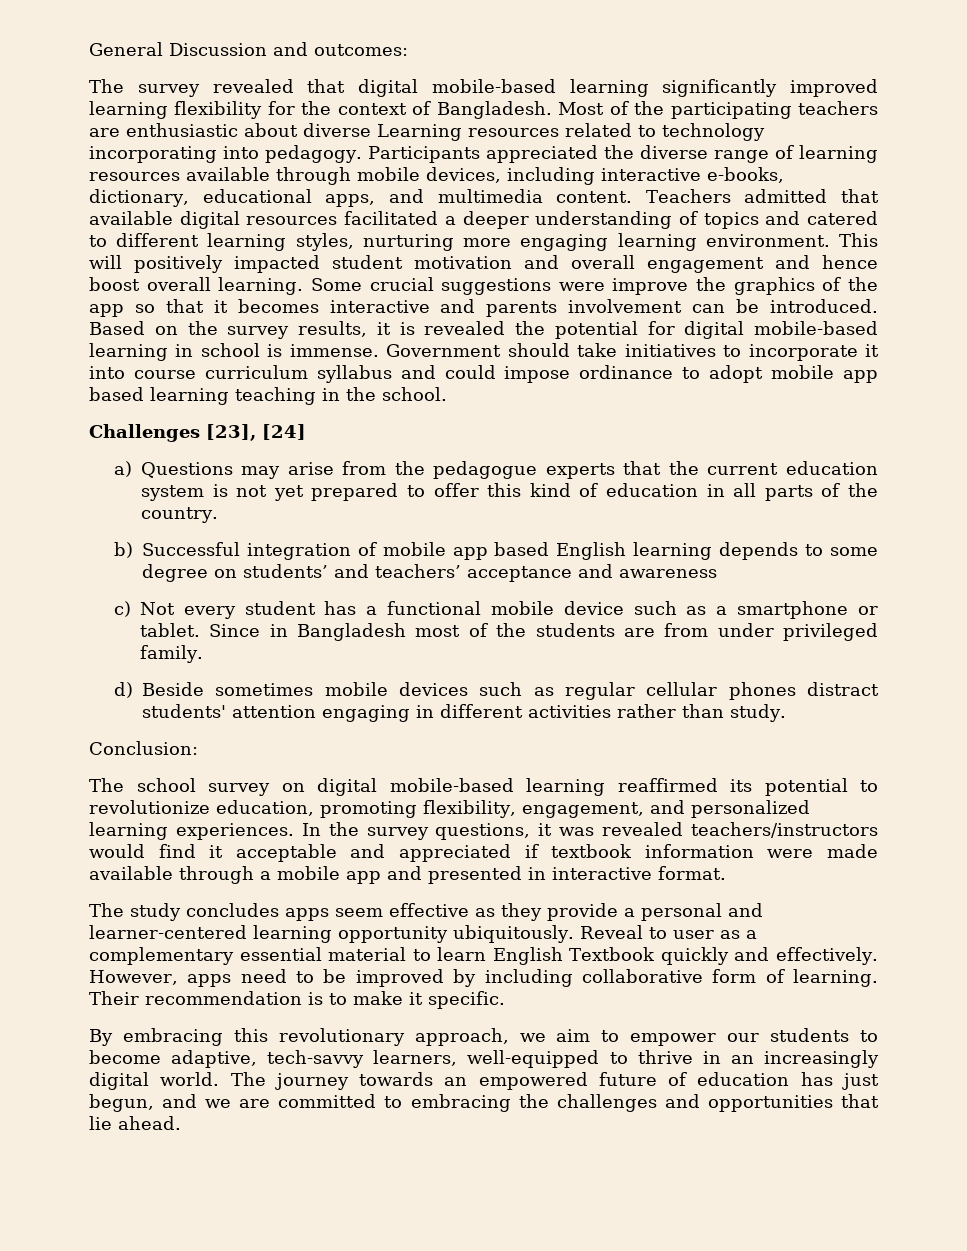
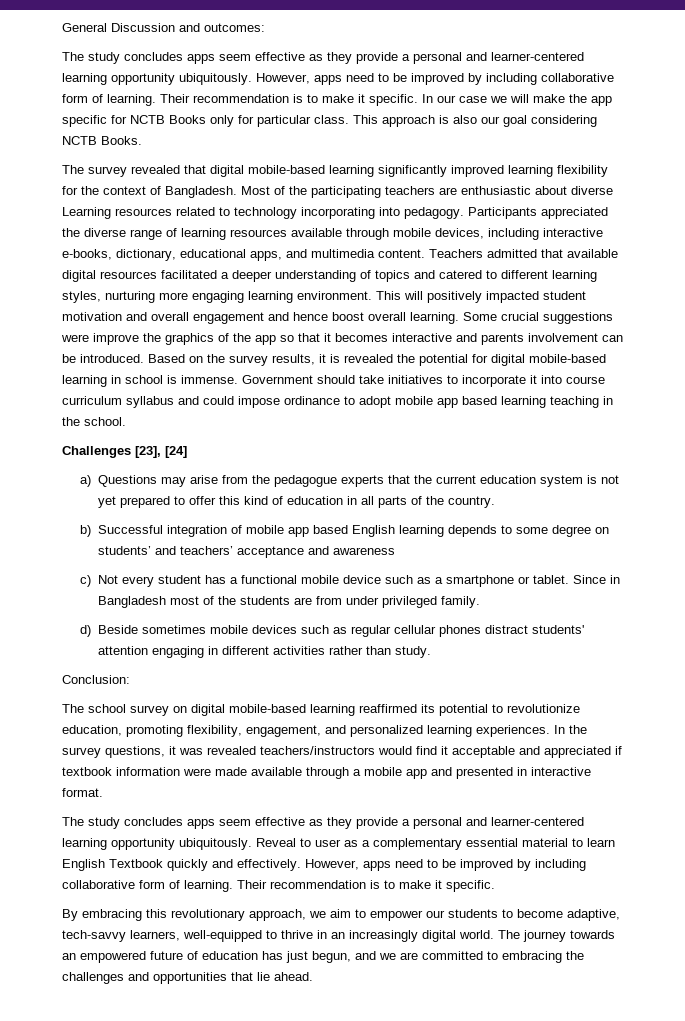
(408, 50) none -> [62,52,584,64] [62,73,614,85] [62,94,612,106] [62,115,597,127] [62,136,142,145] // The study concludes apps seem effective as they provide a personal and learner-centered learning opportunity ubiquitously. However, apps need to be improved by including collaborative form of learning. Their recommendation is to make it specific. In our case we will make the app specific for NCTB Books only for particular class. This approach is also our goal considering NCTB Books.

